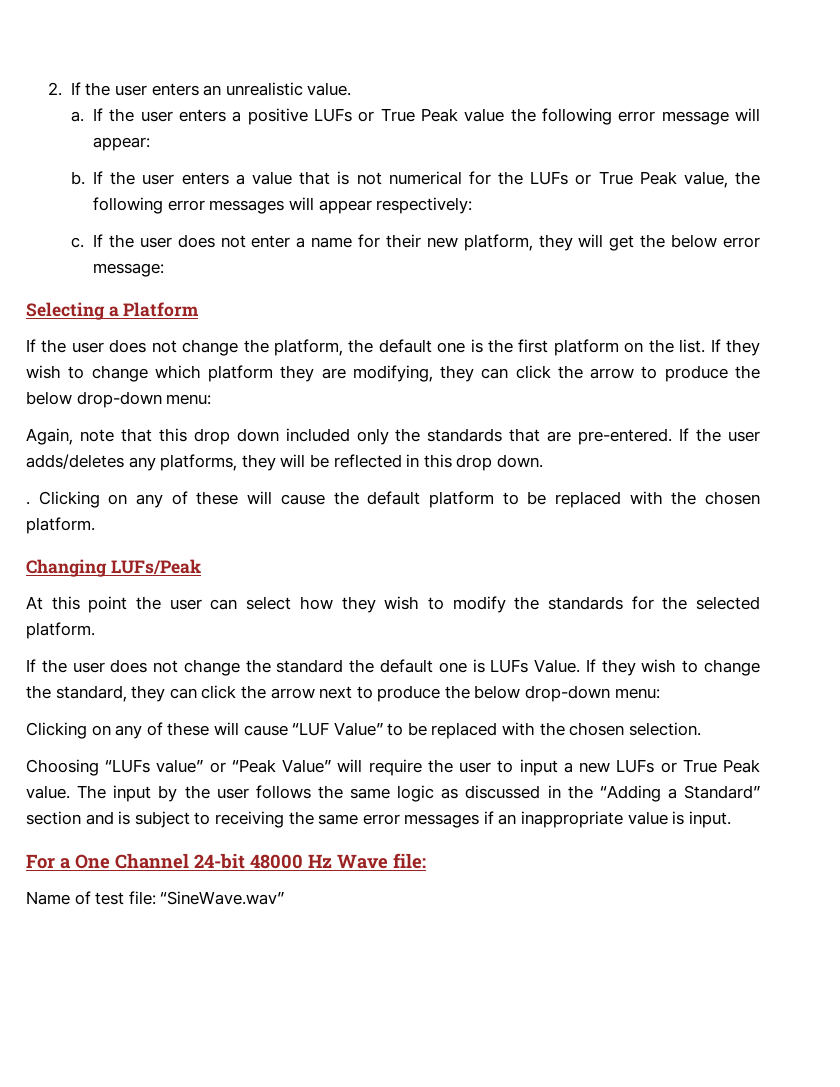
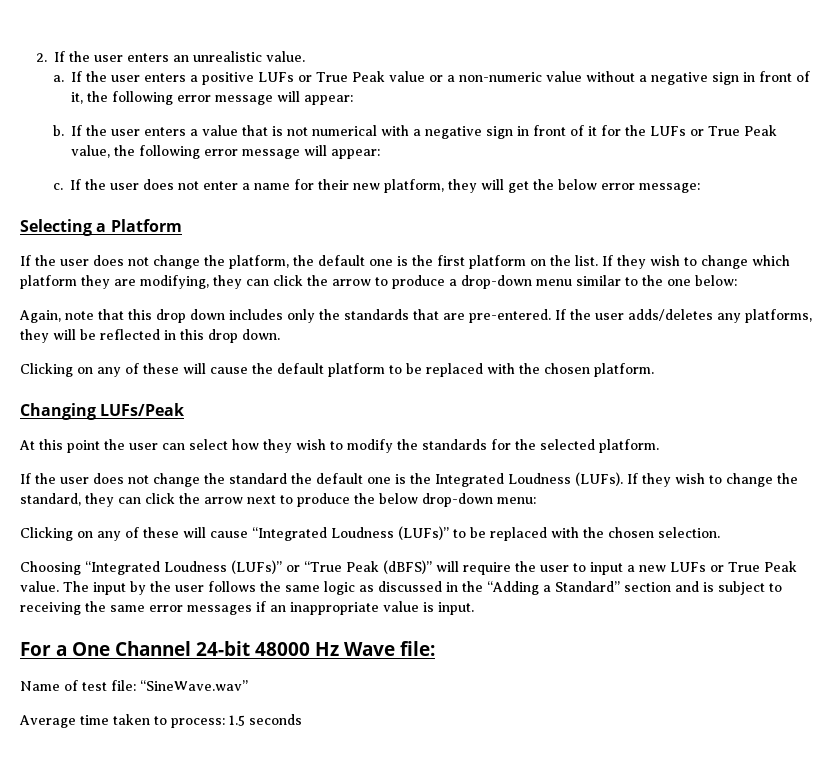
(505, 115) none -> [428,71,810,85] [70,92,83,104] or a non-numeric value without a negative sign in front of it,
(462, 178) none -> [380,125,597,139] with a negative sign in front of it
[209,197,473,214] messages will appear respectively: -> [241,145,380,159] message will appear:
[734,365,760,379] [26,391,212,408] the below drop-down menu: -> [449,275,737,289] a drop-down menu similar to the one below:
[285,428,350,442] included -> [229,309,283,320] includes
[26,501,30,505] . -> (280, 334) none
[490,659,581,673] LUFs Value. -> [410,472,623,487] the Integrated Loudness (LUFs).
[292,722,383,736] “LUF Value” -> [252,526,449,541] “Integrated Loudness (LUFs)”
[105,759,332,773] “LUFs value” or “Peak Value” -> [85,560,432,575] “Integrated Loudness (LUFs)” or “True Peak (dBFS)”
(285, 898) none -> [19,714,302,728] // Average time taken to process: 1.5 seconds

